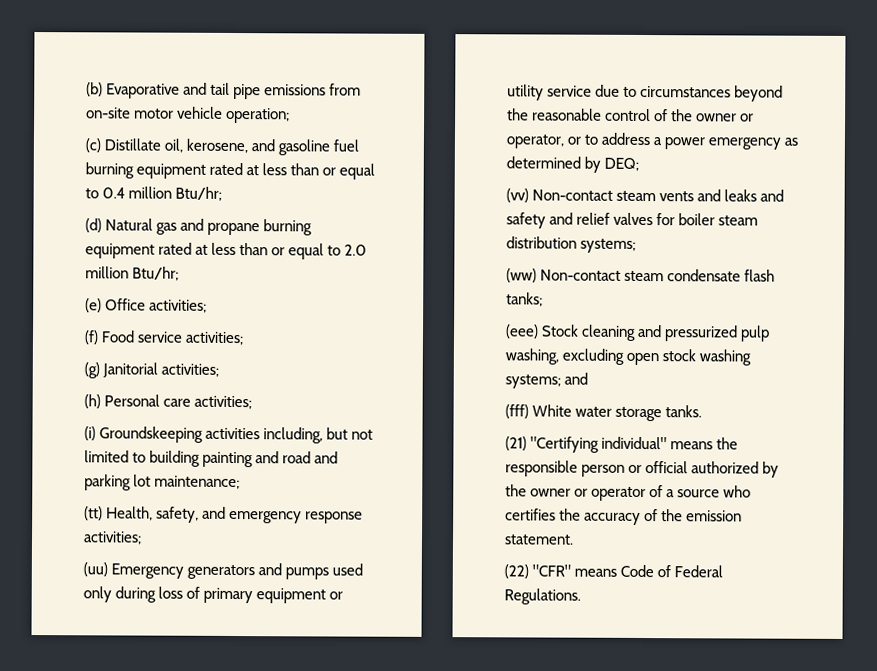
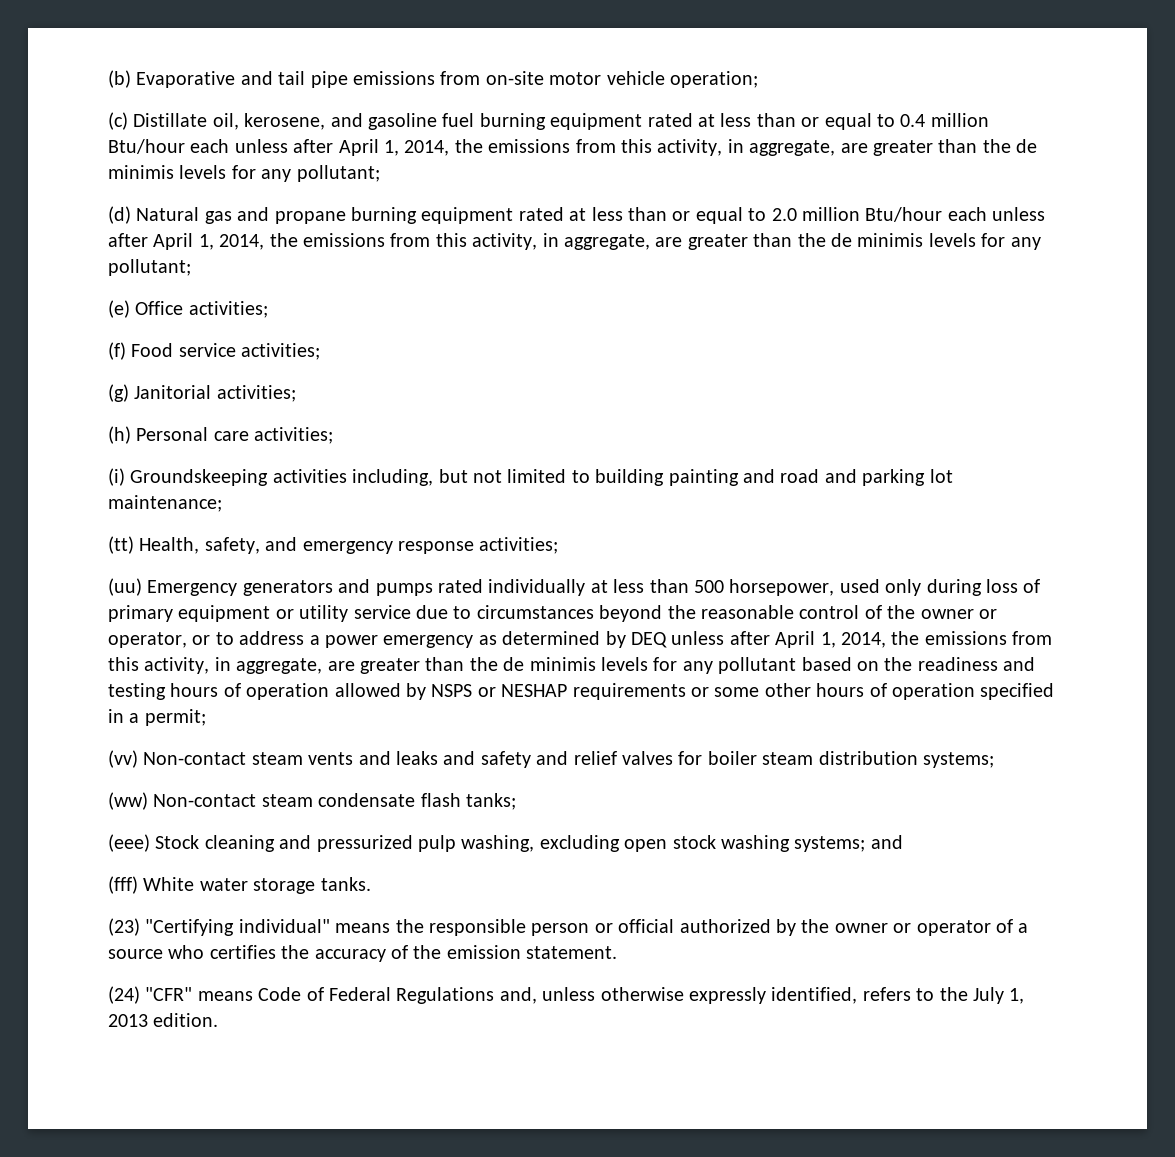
[175,186,223,201] Btu/hr; -> [108,139,1038,156] [108,165,380,182] Btu/hour each unless after April 1, 2014, the emissions from this activity, in aggregate, are greater than the de minimis levels for any pollutant;
[132,266,180,281] Btu/hr; -> [865,207,1046,222] [108,233,1041,250] [108,259,191,276] Btu/hour each unless after April 1, 2014, the emissions from this activity, in aggregate, are greater than the de minimis levels for any pollutant;
(330, 573) none -> [438,579,835,596] rated individually at less than 500 horsepower,
[604,157,640,171] DEQ; -> [630,631,1053,648] [108,657,1036,674] [108,683,1055,700] [108,709,206,726] DEQ unless after April 1, 2014, the emissions from this activity, in aggregate, are greater than the de minimis levels for any pollutant based on the readiness and testing hours of operation allowed by NSPS or NESHAP requirements or some other hours of operation specified in a permit;
[505,436,527,451] (21) -> [108,918,140,936] (23)
[504,564,529,579] (22) -> [108,986,140,1004] (24)
[504,588,581,605] Regulations. -> [396,987,1025,1004] [108,1013,219,1027] Regulations and, unless otherwise expressly identified, refers to the July 1, 2013 edition.

